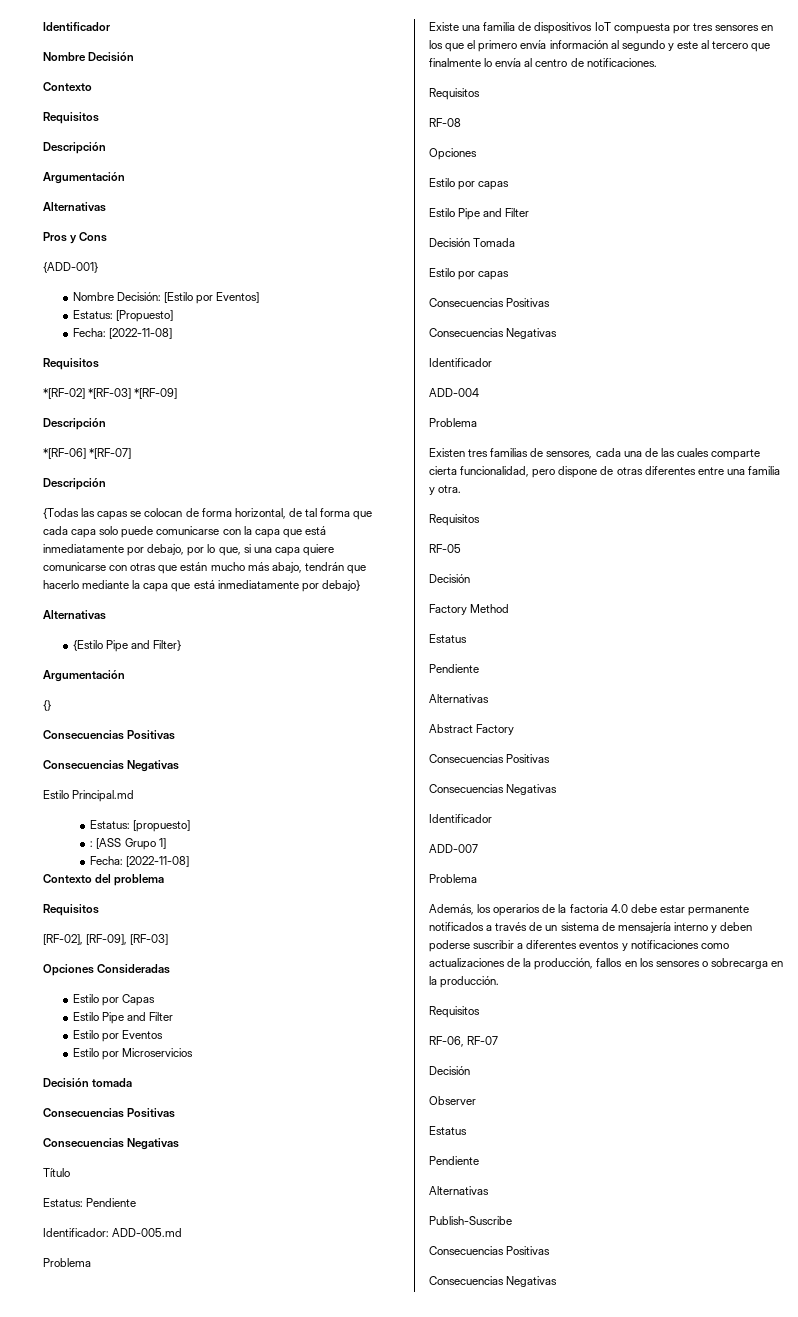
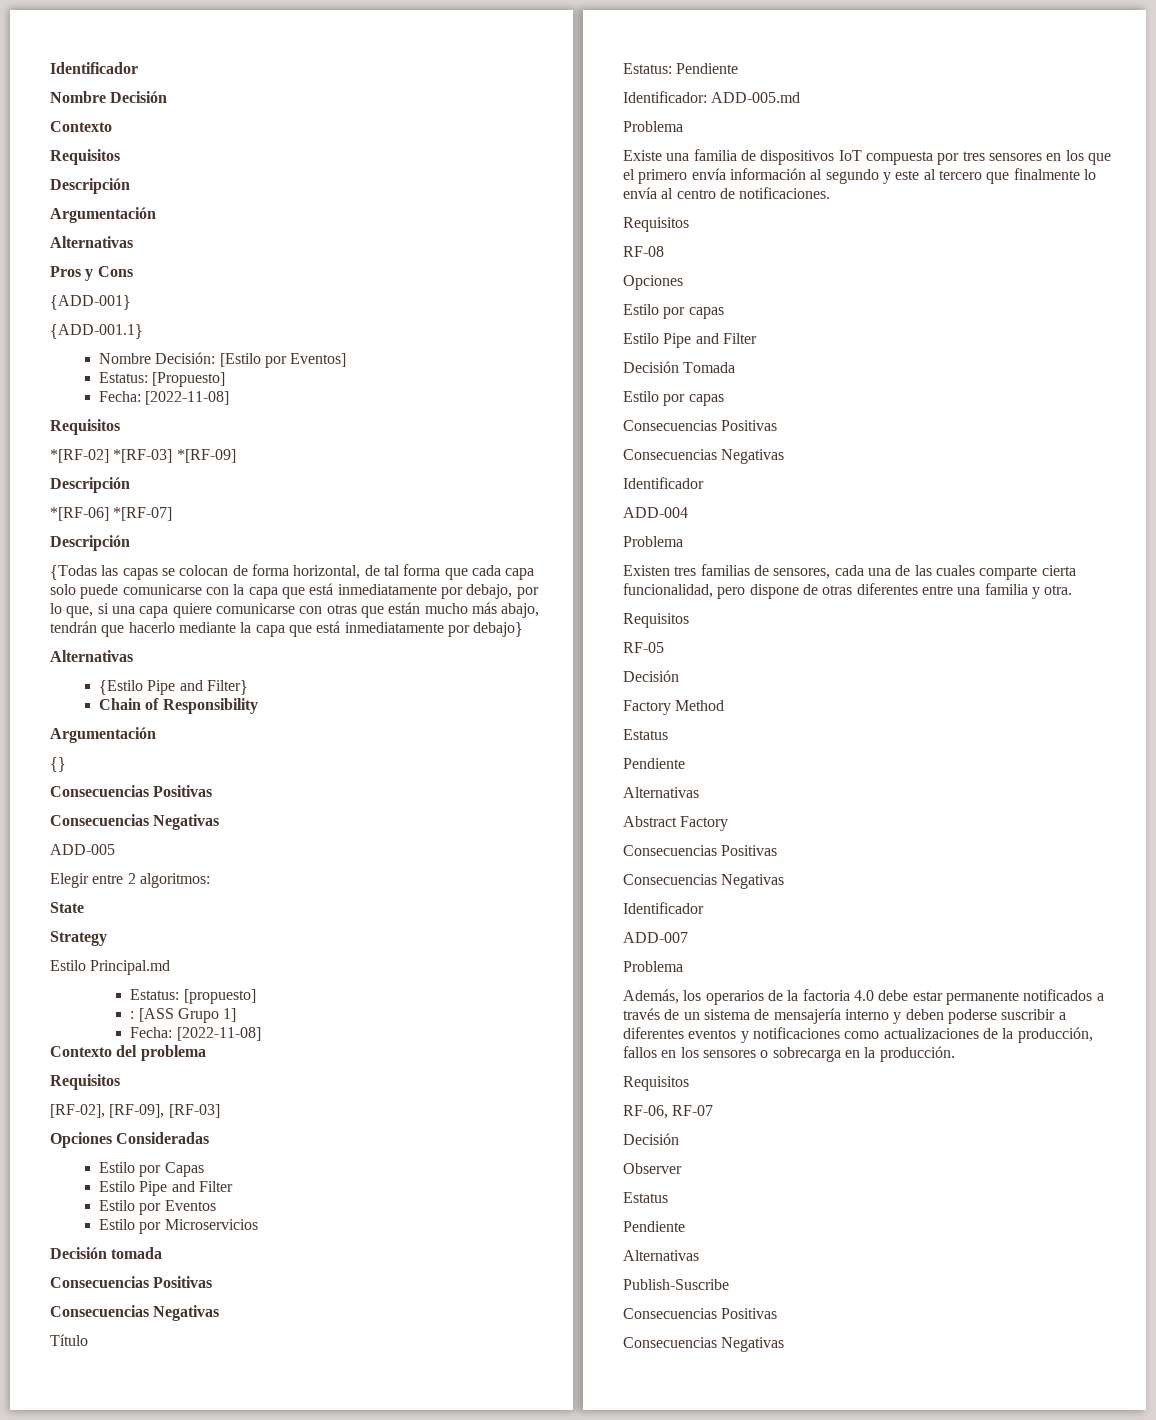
(98, 267) none -> [50,324,143,339] // {ADD-001.1}
(182, 645) none -> [98,698,258,714] // Chain of Responsibility
(180, 766) none -> [50,844,115,855] [50,873,210,888] [50,902,84,913] [50,931,107,946] // ADD-005 // Elegir entre 2 algoritmos: // State // Strategy

